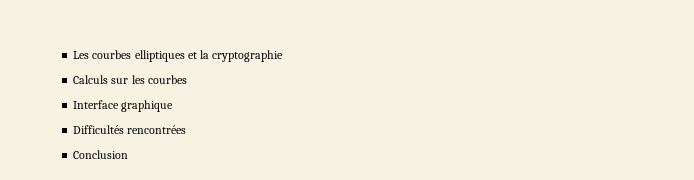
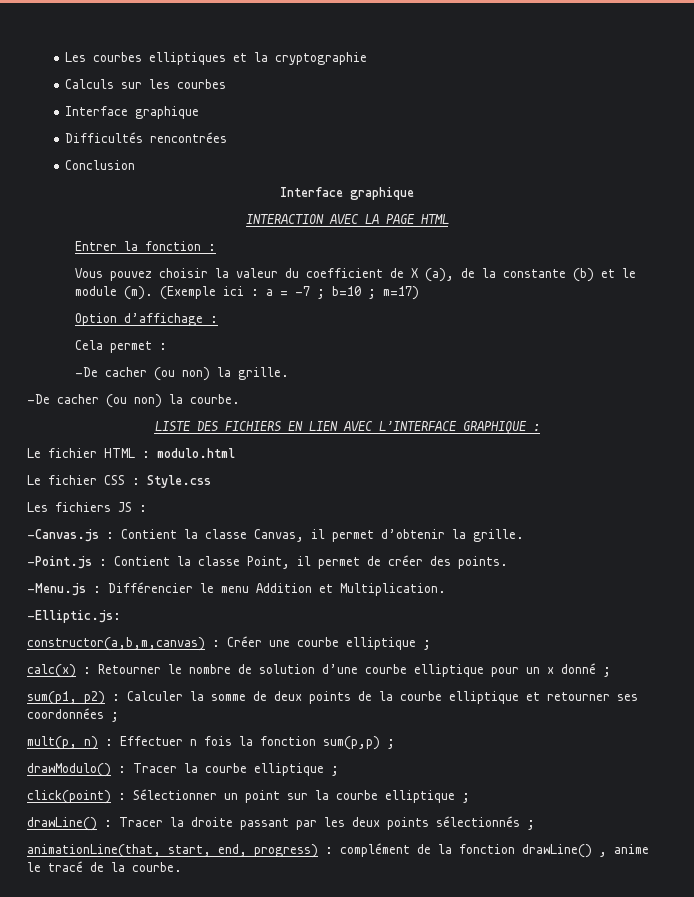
(129, 154) none -> [280,187,414,200] [245,214,449,224] [75,241,217,251] [75,268,637,282] [75,286,420,300] [75,313,219,326] [75,340,168,353] [75,367,290,381] [27,394,240,408] [154,421,540,435] [27,448,235,458] [27,475,211,488] [27,502,147,512] [27,529,524,542] [27,555,508,569] [27,582,446,596] [27,610,121,623] [27,636,431,651] [27,663,611,678] [27,691,638,705] [27,708,119,722] [27,736,395,750] [27,763,339,777] [27,789,470,804] [27,816,535,831] [27,843,649,858] [27,861,182,872] // Interface graphique // INTERACTION AVEC LA PAGE HTML // Entrer la fonction : // Vous pouvez choisir la valeur du coefficient de X (a), de la constante (b) et le module (m). (Exemple ici : a = -7 ; b=10 ; m=17) // Option d’affichage : // Cela permet : // -De cacher (ou non) la grille. // -De cacher (ou non) la courbe. // LISTE DES FICHIERS EN LIEN AVEC L’INTERFACE GRAPHIQUE : // Le fichier HTML : modulo.html // Le fichier CSS : Style.css // Les fichiers JS : // -Canvas.js : Contient la classe Canvas, il permet d’obtenir la grille. // -Point.js : Contient la classe Point, il permet de créer des points. // -Menu.js : Différencier le menu Addition et Multiplication. // -Elliptic.js: // constructor(a,b,m,canvas) : Créer une courbe elliptique ; // calc(x) : Retourner le nombre de solution d’une courbe elliptique pour un x donné ; // sum(p1, p2) : Calculer la somme de deux points de la courbe elliptique et retourner ses coordonnées ; // mult(p, n) : Effectuer n fois la fonction sum(p,p) ; // drawModulo() : Tracer la courbe elliptique ; // click(point) : Sélectionner un point sur la courbe elliptique ; // drawLine() : Tracer la droite passant par les deux points sélectionnés ; // animationLine(that, start, end, progress) : complément de la fonction drawLine() , anime le tracé de la courbe.

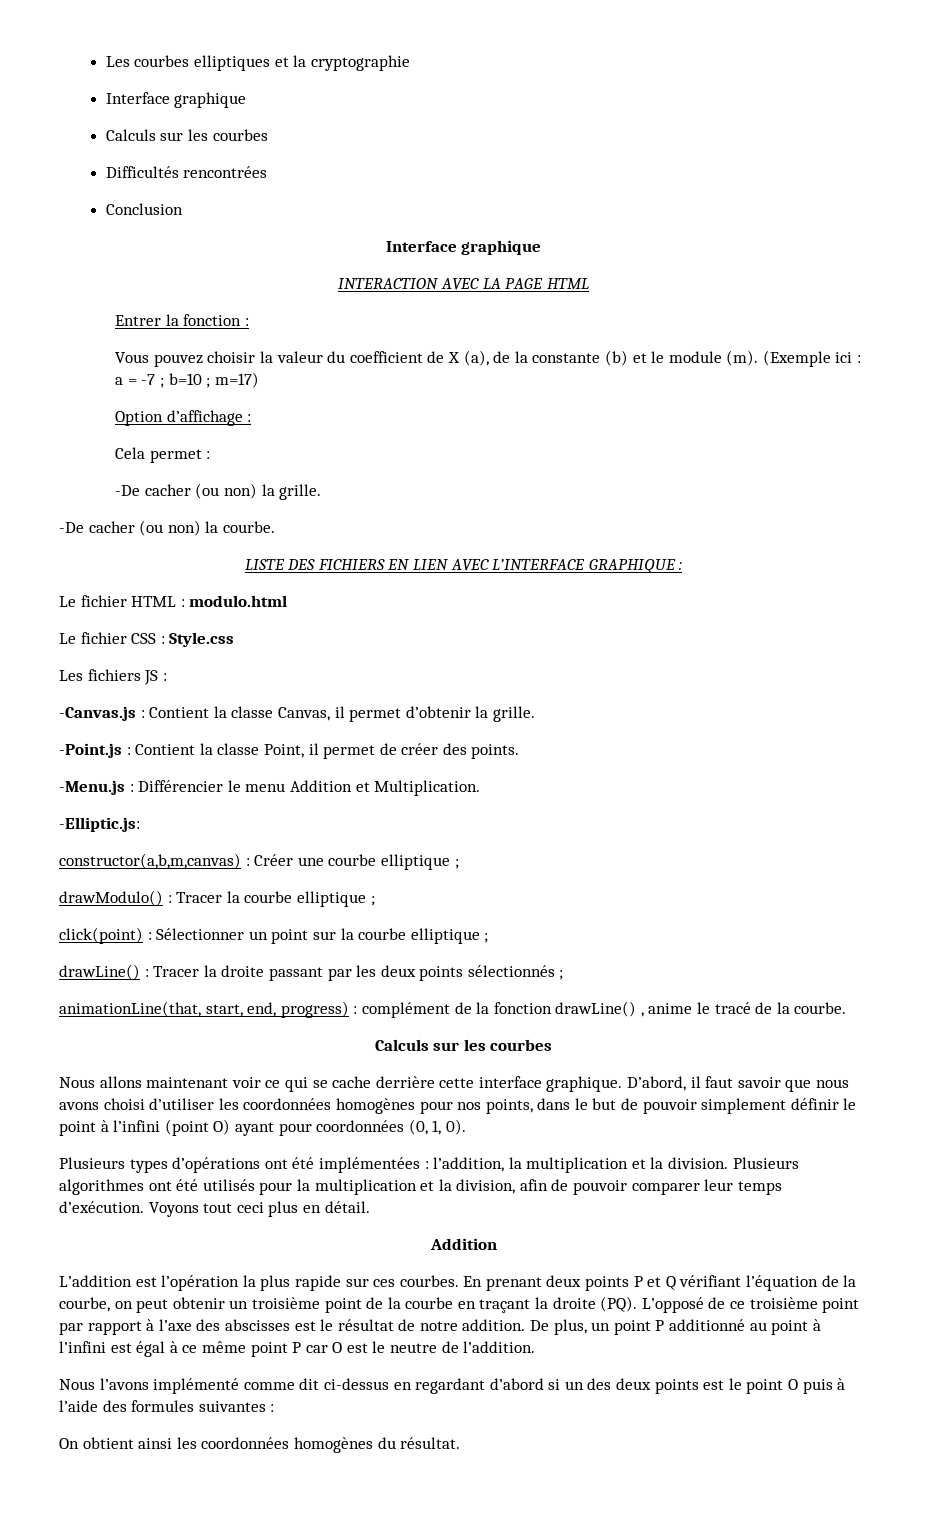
[65,79,227,89] [65,106,200,119] // Calculs sur les courbes // Interface graphique -> [105,92,247,108] [105,129,268,141] // Interface graphique // Calculs sur les courbes
[27,663,611,678] [27,691,638,705] [27,708,119,722] [27,736,395,750] // calc(x) : Retourner le nombre de solution d’une courbe elliptique pour un x donné ; // sum(p1, p2) : Calculer la somme de deux points de la courbe elliptique et retourner ses coordonnées ; // mult(p, n) : Effectuer n fois la fonction sum(p,p) ; -> (459, 864) none
(182, 867) none -> [374,1039,553,1051] [59,1076,850,1092] [59,1098,857,1114] [59,1119,466,1136] [59,1157,799,1173] [59,1179,782,1195] [59,1201,370,1217] [429,1238,497,1250] [59,1275,857,1291] [59,1296,860,1313] [59,1319,821,1335] [59,1341,536,1357] [59,1378,846,1394] [59,1400,275,1412] [59,1437,461,1453] // Calculs sur les courbes // Nous allons maintenant voir ce qui se cache derrière cette interface graphique. D’abord, il faut savoir que nous avons choisi d’utiliser les coordonnées homogènes pour nos points, dans le but de pouvoir simplement définir le point à l’infini (point O) ayant pour coordonnées (0, 1, 0). // Plusieurs types d’opérations ont été implémentées : l’addition, la multiplication et la division. Plusieurs algorithmes ont été utilisés pour la multiplication et la division, afin de pouvoir comparer leur temps d’exécution. Voyons tout ceci plus en détail. // Addition // L’addition est l’opération la plus rapide sur ces courbes. En prenant deux points P et Q vérifiant l’équation de la courbe, on peut obtenir un troisième point de la courbe en traçant la droite (PQ). L’opposé de ce troisième point par rapport à l’axe des abscisses est le résultat de notre addition. De plus, un point P additionné au point à l’infini est égal à ce même point P car O est le neutre de l’addition. // Nous l’avons implémenté comme dit ci-dessus en regardant d’abord si un des deux points est le point O puis à l’aide des formules suivantes : // On obtient ainsi les coordonnées homogènes du résultat.

